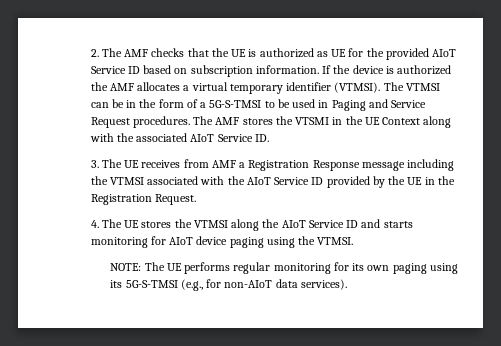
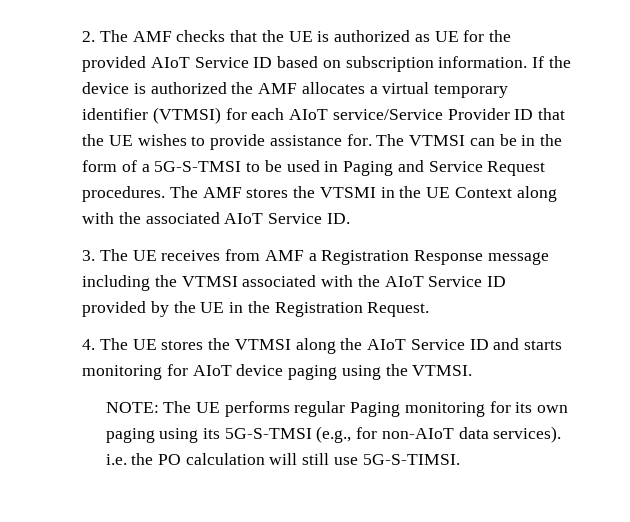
[334,82,381,93] (VTMSI). -> [153,107,566,124] [82,134,372,150] (VTMSI) for each AIoT service/Service Provider ID that the UE wishes to provide assistance for.
(271, 268) none -> [350,402,401,417] Paging
(347, 284) none -> [105,453,460,465] i.e. the PO calculation will still use 5G-S-TIMSI.

